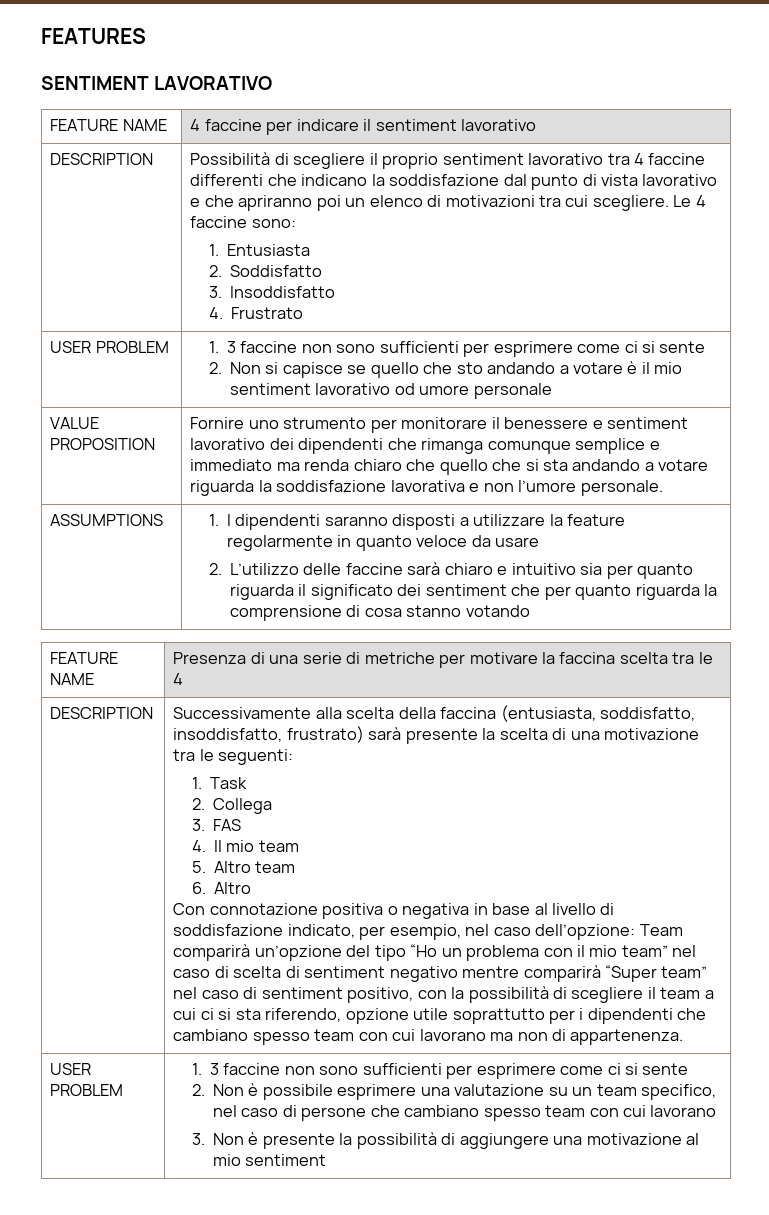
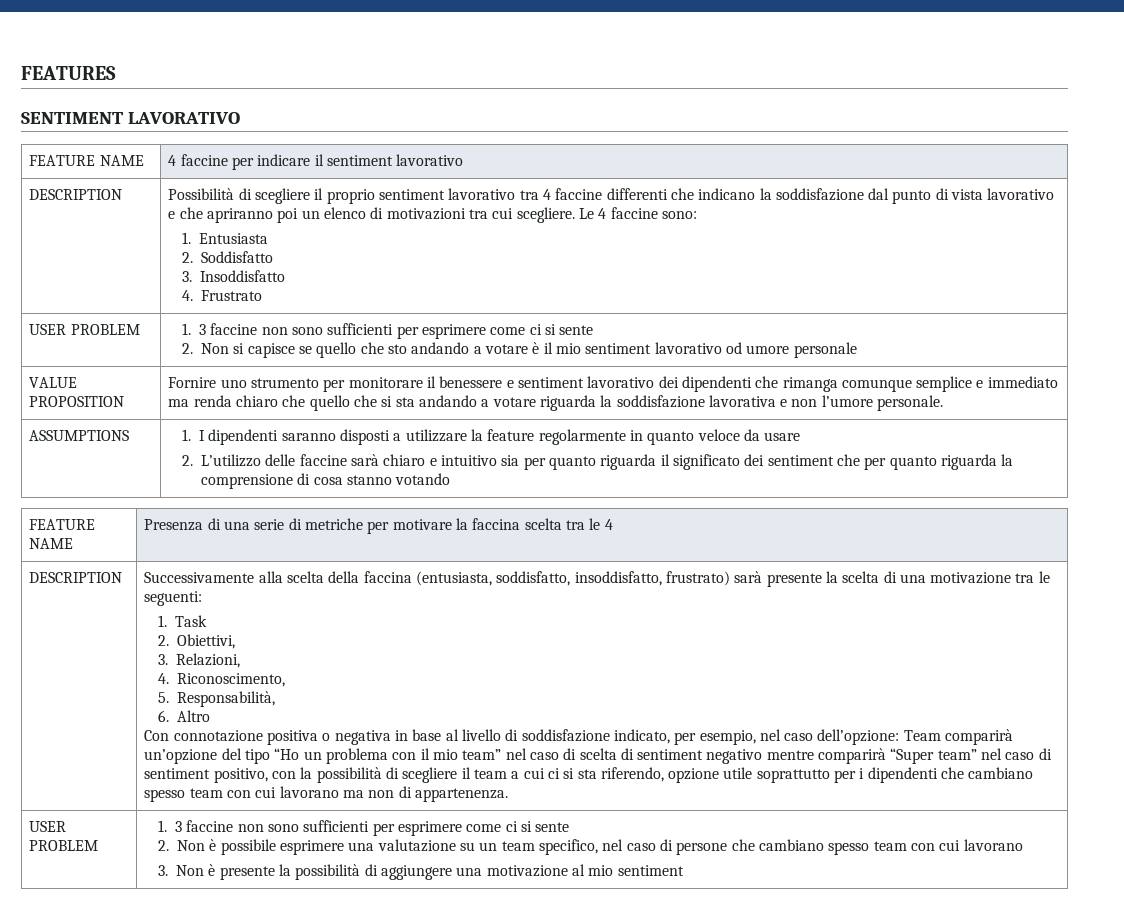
[212,798,272,814] [191,819,241,831] [191,840,299,852] Collega // 3. FAS // 4. Il mio team -> [177,634,236,649] [158,653,241,668] [158,673,286,687] Obiettivi, // 3. Relazioni, // 4. Riconoscimento,
[213,861,296,873] Altro team -> [177,691,276,707] Responsabilità,

